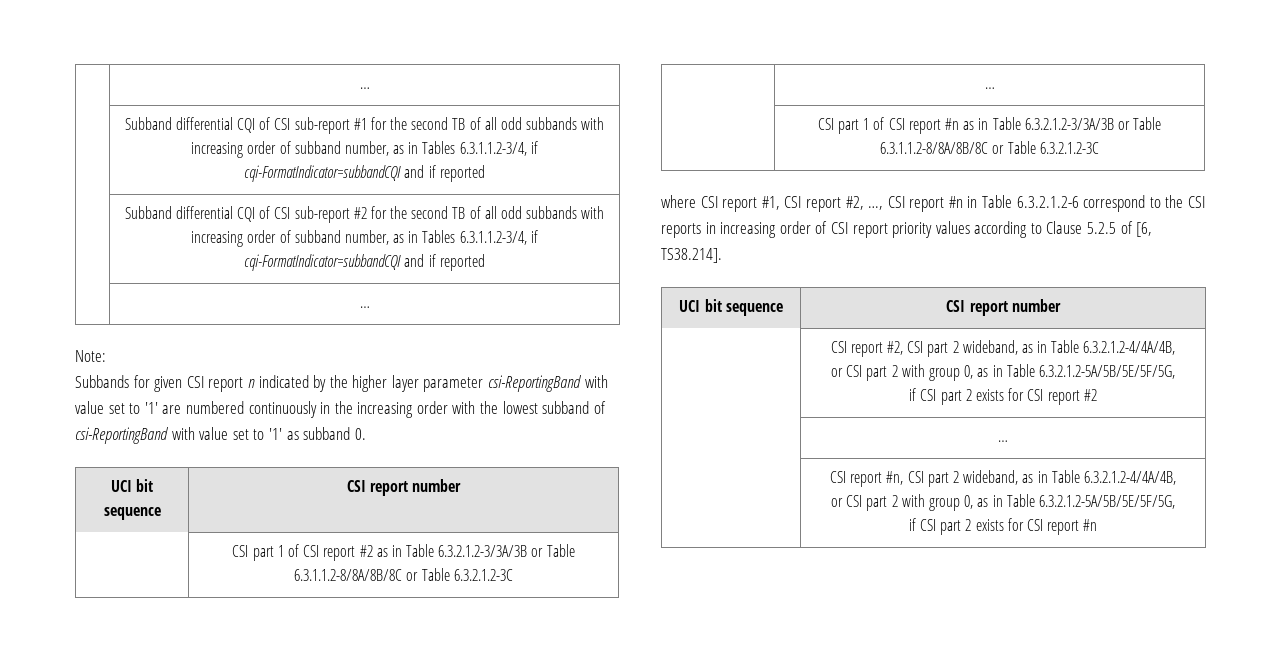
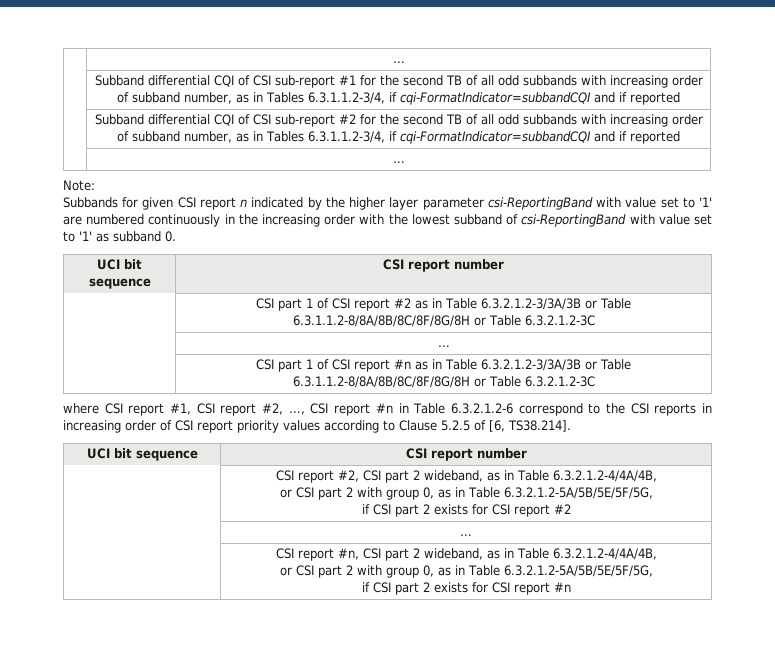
[294,569,403,581] 6.3.1.1.2-8/8A/8B/8C -> [292,315,470,327] 6.3.1.1.2-8/8A/8B/8C/8F/8G/8H
[880,142,989,154] 6.3.1.1.2-8/8A/8B/8C -> [292,376,470,388] 6.3.1.1.2-8/8A/8B/8C/8F/8G/8H

